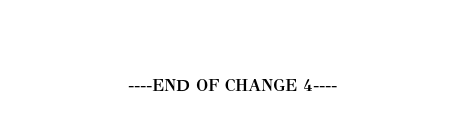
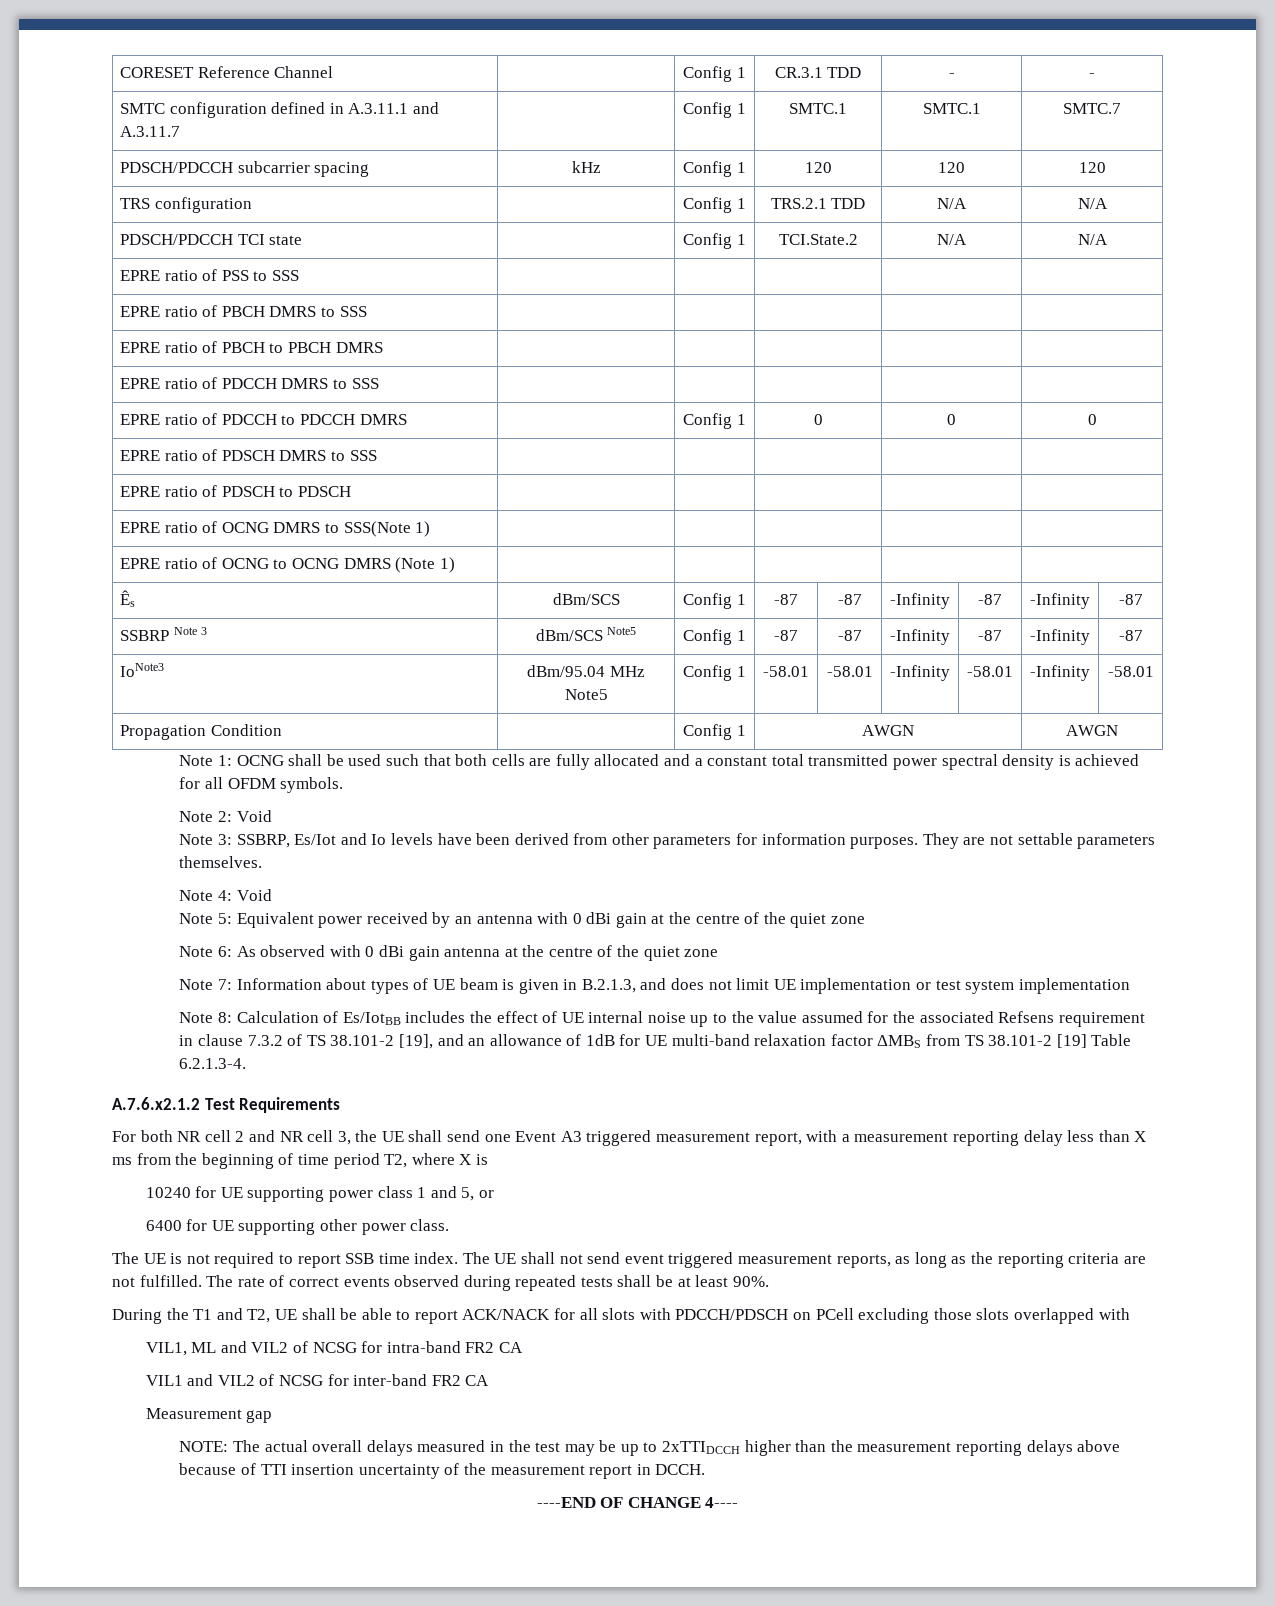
(127, 85) none -> [120,66,334,78] [683,66,746,82] [774,67,862,78] [948,73,955,78] [1089,73,1095,78] [120,102,440,118] [120,126,181,137] [683,102,746,118] [789,103,847,114] [922,103,981,114] [1063,103,1121,114] [120,161,370,177] [571,161,601,173] [683,161,746,177] [804,162,832,173] [938,162,965,173] [1078,162,1106,173] [120,197,252,213] [683,197,746,213] [770,198,866,209] [937,198,967,209] [1077,198,1108,209] [120,234,303,245] [683,233,746,249] [778,234,858,245] [937,234,967,245] [1077,234,1108,245] [120,269,300,281] [120,305,367,317] [120,341,383,353] [120,377,379,389] [120,413,407,425] [683,413,746,429] [813,414,823,425] [947,414,956,425] [1087,414,1097,425] [120,449,377,461] [120,485,352,497] [120,521,431,537] [120,557,455,573] [120,590,136,607] [552,593,620,605] [683,593,746,609] [774,594,798,605] [837,594,862,605] [890,593,950,609] [978,594,1002,605] [1030,593,1090,609] [1118,594,1143,605] [120,627,208,641] [535,627,637,641] [683,629,746,645] [774,630,798,641] [837,630,862,641] [890,629,950,645] [978,630,1002,641] [1030,629,1090,645] [1118,630,1143,641] [120,663,165,677] [527,665,645,677] [564,689,608,700] [683,665,746,681] [763,666,809,677] [826,666,873,677] [890,665,950,681] [967,666,1013,677] [1030,665,1090,681] [1107,666,1154,677] [120,724,282,740] [683,724,746,740] [862,725,914,736] [1066,725,1118,736] [179,754,1140,770] [179,777,344,793] [179,810,272,822] [179,833,1156,849] [179,856,263,868] [179,889,272,901] [179,912,866,928] [179,945,719,961] [179,978,1130,994] [179,1011,1145,1027] [179,1034,1132,1049] [179,1058,247,1069] [112,1097,341,1113] [112,1130,1147,1146] [112,1153,488,1169] [145,1186,495,1202] [145,1219,450,1235] [112,1252,1146,1268] [112,1275,769,1291] [112,1308,1130,1324] [145,1341,524,1356] [145,1374,490,1386] [145,1408,273,1423] [179,1440,1121,1456] [179,1463,706,1479] CORESET Reference Channel | | Config 1 | CR.3.1 TDD | - | - // SMTC configuration defined in A.3.11.1 and A.3.11.7 | | Config 1 | SMTC.1 | SMTC.1 | SMTC.7 // PDSCH/PDCCH subcarrier spacing | kHz | Config 1 | 120 | 120 | 120 // TRS configuration | | Config 1 | TRS.2.1 TDD | N/A | N/A // PDSCH/PDCCH TCI state | | Config 1 | TCI.State.2 | N/A | N/A // EPRE ratio of PSS to SSS | | | | | // EPRE ratio of PBCH DMRS to SSS | | | | | // EPRE ratio of PBCH to PBCH DMRS | | | | | // EPRE ratio of PDCCH DMRS to SSS | | | | | // EPRE ratio of PDCCH to PDCCH DMRS | | Config 1 | 0 | 0 | 0 // EPRE ratio of PDSCH DMRS to SSS | | | | | // EPRE ratio of PDSCH to PDSCH | | | | | // EPRE ratio of OCNG DMRS to SSS(Note 1) | | | | | // EPRE ratio of OCNG to OCNG DMRS (Note 1) | | | | | // Ês | dBm/SCS | Config 1 | -87 | -87 | -Infinity | -87 | -Infinity | -87 // SSBRP Note 3 | dBm/SCS Note5 | Config 1 | -87 | -87 | -Infinity | -87 | -Infinity | -87 // IoNote3 | dBm/95.04 MHz Note5 | Config 1 | -58.01 | -58.01 | -Infinity | -58.01 | -Infinity | -58.01 // Propagation Condition | | Config 1 | AWGN | AWGN // Note 1: OCNG shall be used such that both cells are fully allocated and a constant total transmitted power spectral density is achieved for all OFDM symbols. // Note 2: Void // Note 3: SSBRP, Es/Iot and Io levels have been derived from other parameters for information purposes. They are not settable parameters themselves. // Note 4: Void // Note 5: Equivalent power received by an antenna with 0 dBi gain at the centre of the quiet zone // Note 6: As observed with 0 dBi gain antenna at the centre of the quiet zone // Note 7: Information about types of UE beam is given in B.2.1.3, and does not limit UE implementation or test system implementation // Note 8: Calculation of Es/IotBB includes the effect of UE internal noise up to the value assumed for the associated Refsens requirement in clause 7.3.2 of TS 38.101-2 [19], and an allowance of 1dB for UE multi-band relaxation factor ΔMBS from TS 38.101-2 [19] Table 6.2.1.3-4. // A.7.6.x2.1.2 Test Requirements // For both NR cell 2 and NR cell 3, the UE shall send one Event A3 triggered measurement report, with a measurement reporting delay less than X ms from the beginning of time period T2, where X is // 10240 for UE supporting power class 1 and 5, or // 6400 for UE supporting other power class. // The UE is not required to report SSB time index. The UE shall not send event triggered measurement reports, as long as the reporting criteria are not fulfilled. The rate of correct events observed during repeated tests shall be at least 90%. // During the T1 and T2, UE shall be able to report ACK/NACK for all slots with PDCCH/PDSCH on PCell excluding those slots overlapped with // VIL1, ML and VIL2 of NCSG for intra-band FR2 CA // VIL1 and VIL2 of NCSG for inter-band FR2 CA // Measurement gap // NOTE: The actual overall delays measured in the test may be up to 2xTTIDCCH higher than the measurement reporting delays above because of TTI insertion uncertainty of the measurement report in DCCH. //

